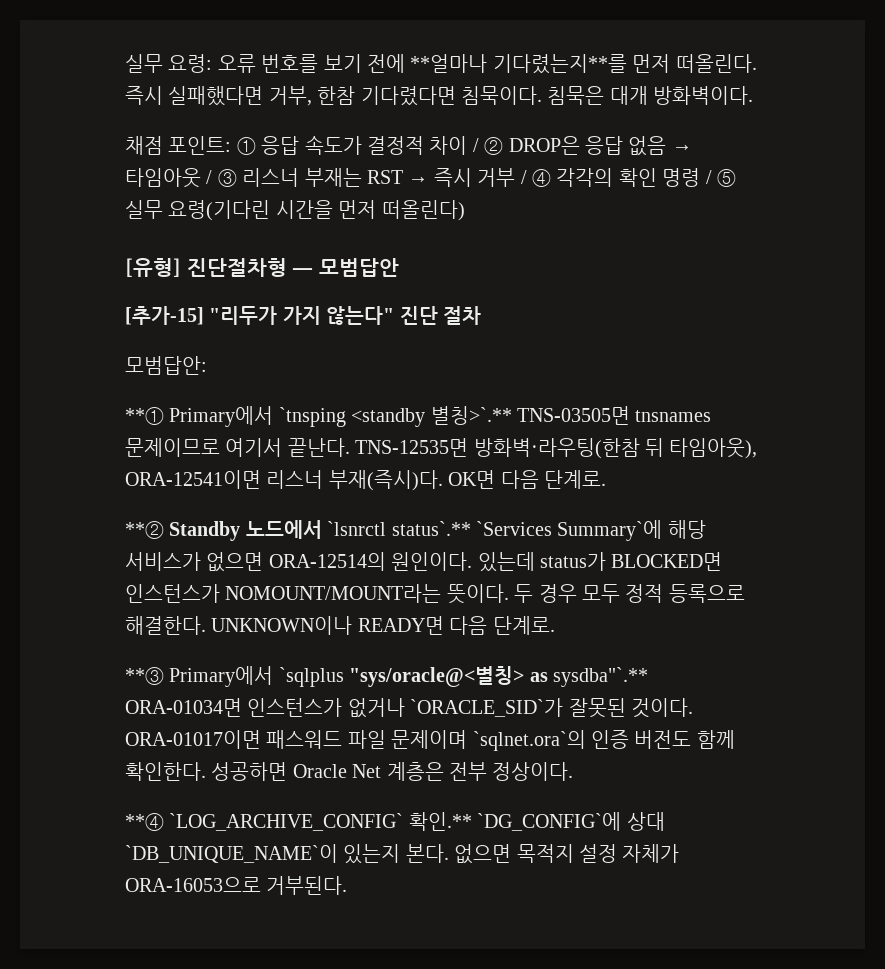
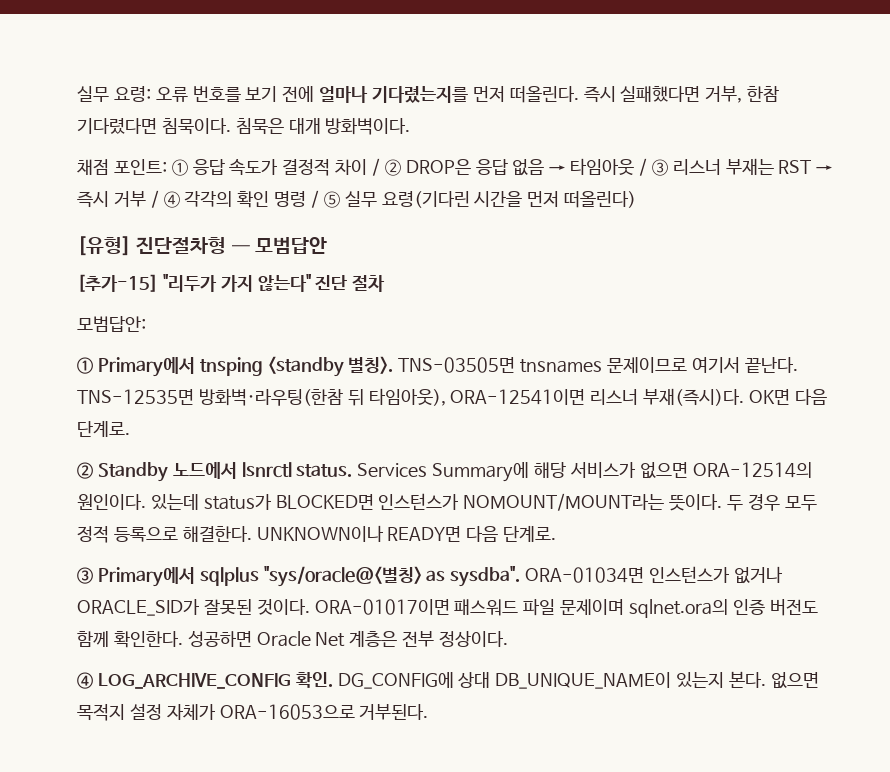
[410,54,627,74] **얼마나 기다렸는지**를 -> [319,86,469,103] 얼마나 기다렸는지를
[125,406,512,427] **① Primary에서 `tnsping <standby 별칭>`.** -> [77,356,394,377] ① Primary에서 tnsping <standby 별칭>.
[125,521,164,539] **② -> [77,462,93,479] ②
[327,520,663,541] `lsnrctl status`.** `Services Summary`에 -> [241,462,530,482] lsnrctl status. Services Summary에
[125,666,344,687] **③ Primary에서 `sqlplus -> [77,567,259,587] ③ Primary에서 sqlplus
[553,667,648,687] sysdba"`.** -> [450,566,521,587] sysdba".
[410,698,564,717] `ORACLE_SID`가 -> [77,599,200,616] ORACLE_SID가
[472,730,586,751] `sqlnet.ora`의 -> [629,599,729,618] sqlnet.ora의
[125,812,665,831] [125,844,338,863] **④ `LOG_ARCHIVE_CONFIG` 확인.** `DG_CONFIG`에 상대 `DB_UNIQUE_NAME`이 -> [77,672,672,689] ④ LOG_ARCHIVE_CONFIG 확인. DG_CONFIG에 상대 DB_UNIQUE_NAME이

